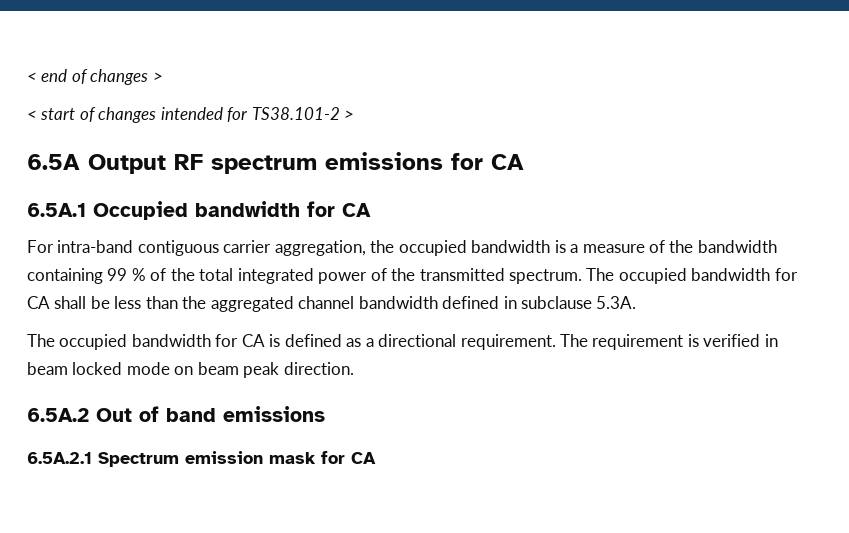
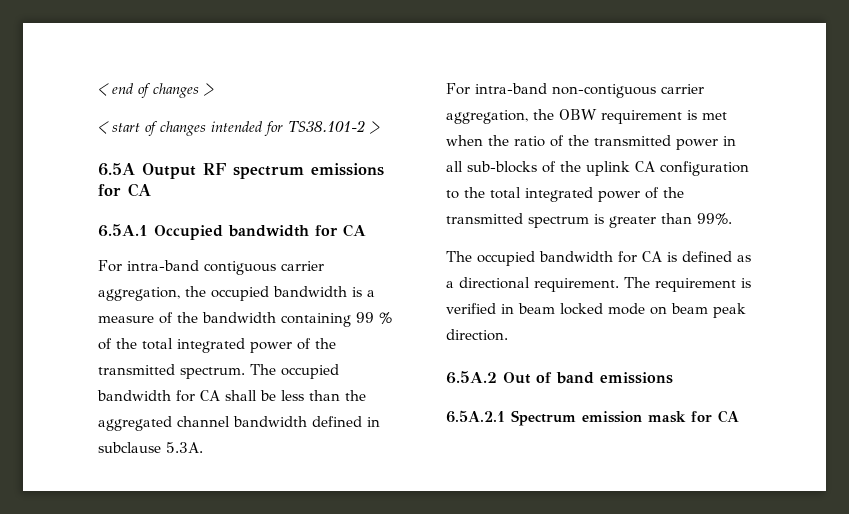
(637, 302) none -> [446,83,704,98] [446,109,727,124] [446,135,736,150] [446,161,749,176] [446,187,684,202] [446,213,732,228] // For intra-band non-contiguous carrier aggregation, the OBW requirement is met when the ratio of the transmitted power in all sub-blocks of the uplink CA configuration to the total integrated power of the transmitted spectrum is greater than 99%.

